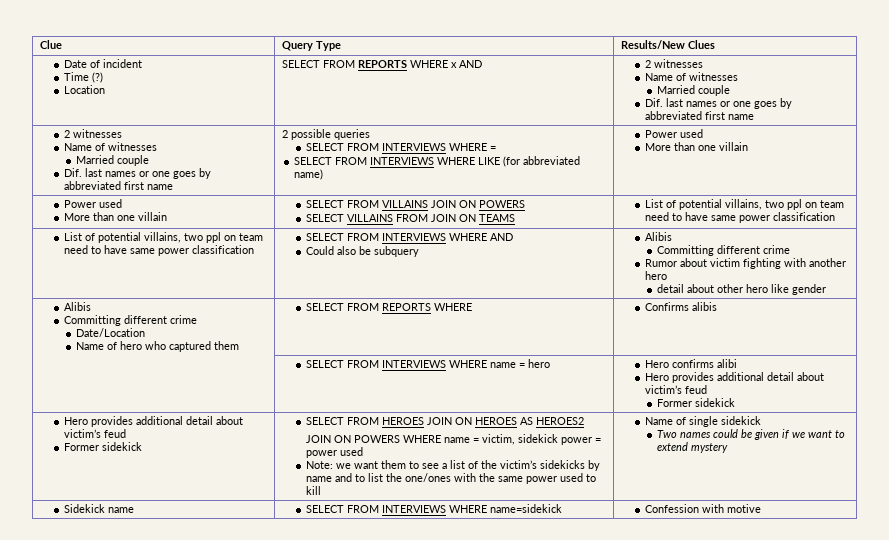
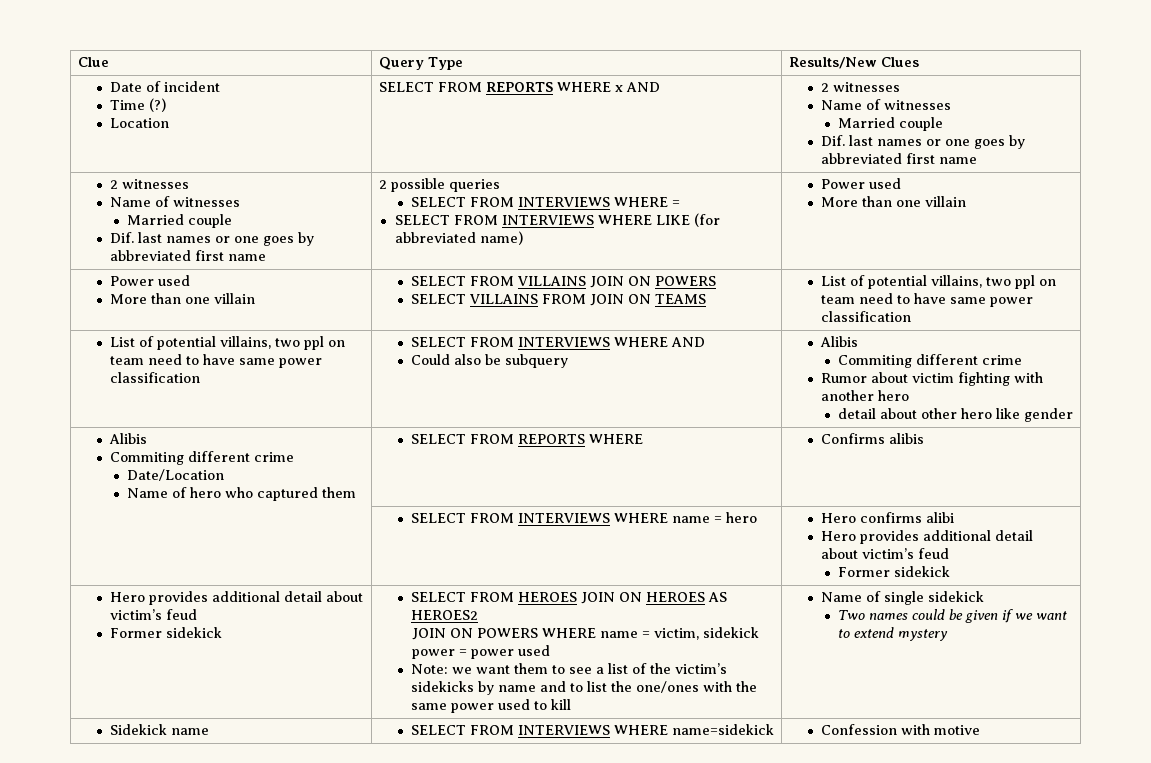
[656,245,714,256] Committing -> [837,355,912,368] Commiting
[63,315,121,326] Committing -> [110,452,185,465] Commiting

